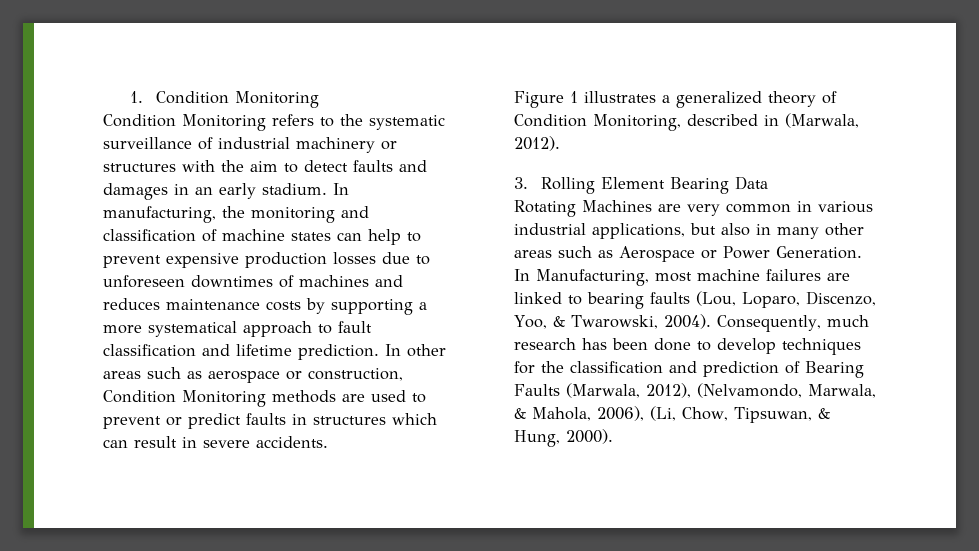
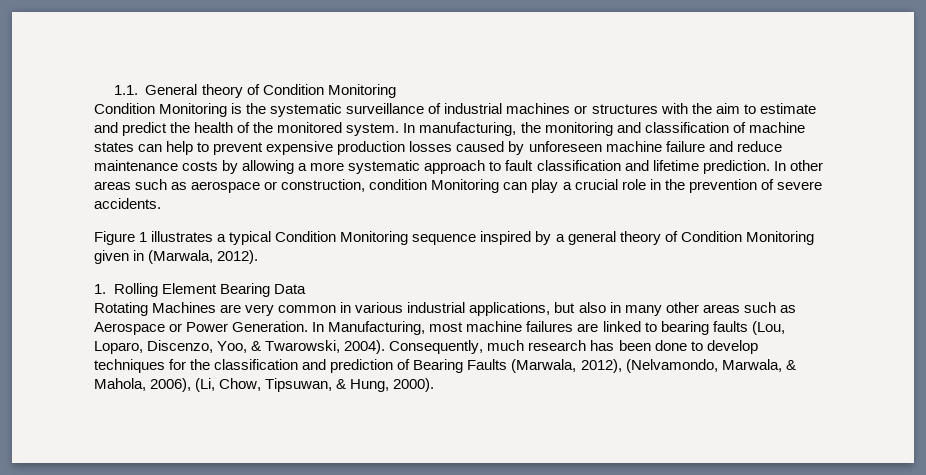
[129,91,143,103] 1. -> [113,84,260,98] 1.1. General theory of
[272,114,334,127] refers to -> [231,103,243,114] is
[296,137,375,153] machinery -> [506,103,571,114] machines
[304,160,427,172] [103,183,327,200] detect faults and damages in an early stadium. -> [759,103,816,114] [94,122,400,136] estimate and predict the health of the monitored system.
[382,252,430,265] [103,275,403,288] [103,298,160,310] due to unforeseen downtimes of machines and reduces -> [456,141,782,155] caused by unforeseen machine failure and reduce
[331,299,413,315] supporting -> [242,160,295,174] allowing
[148,321,237,337] systematical -> [348,160,421,174] systematic
[103,390,426,407] [103,413,437,429] [103,436,197,448] Condition Monitoring methods are used to prevent or predict faults in structures which can result in -> [369,179,774,193] condition Monitoring can play a crucial role in the prevention of
[676,91,837,108] [514,114,758,131] generalized theory of Condition Monitoring, described -> [229,231,814,245] [94,250,129,264] typical Condition Monitoring sequence inspired by a general theory of Condition Monitoring given
[514,177,528,189] 3. -> [94,284,106,294] 1.

